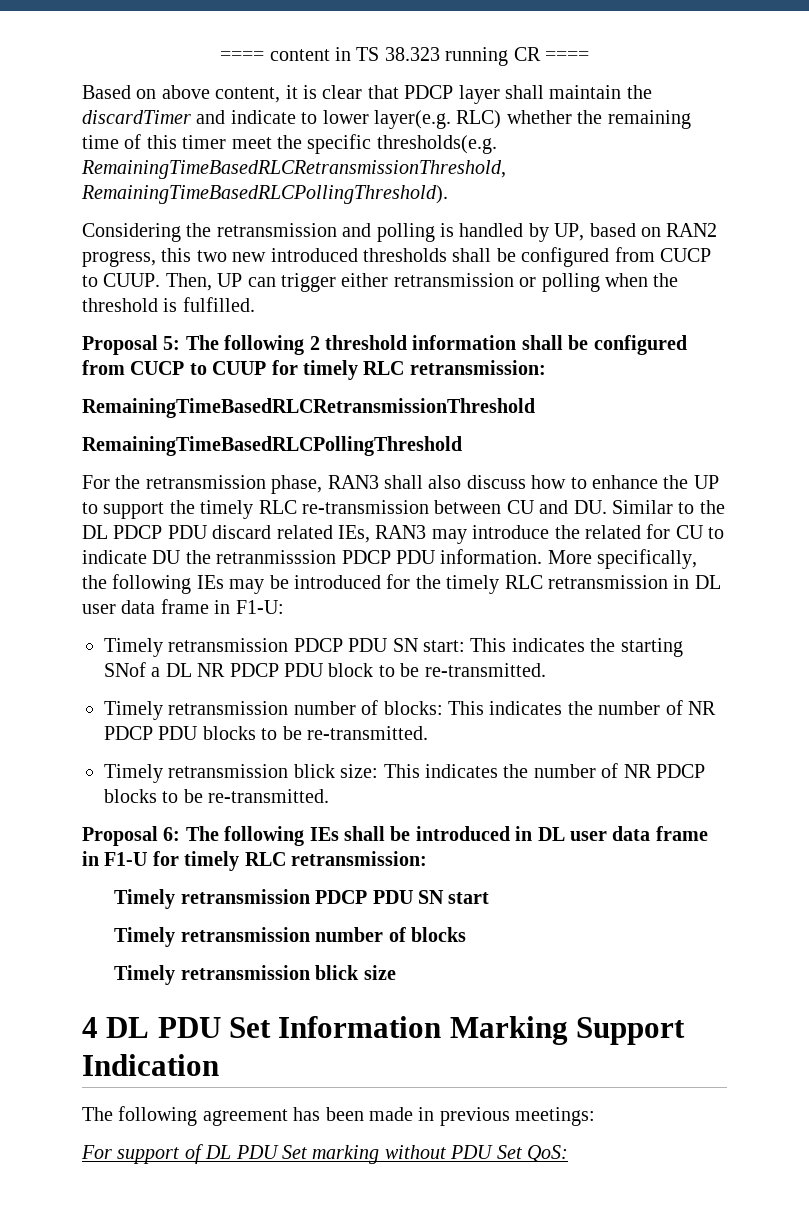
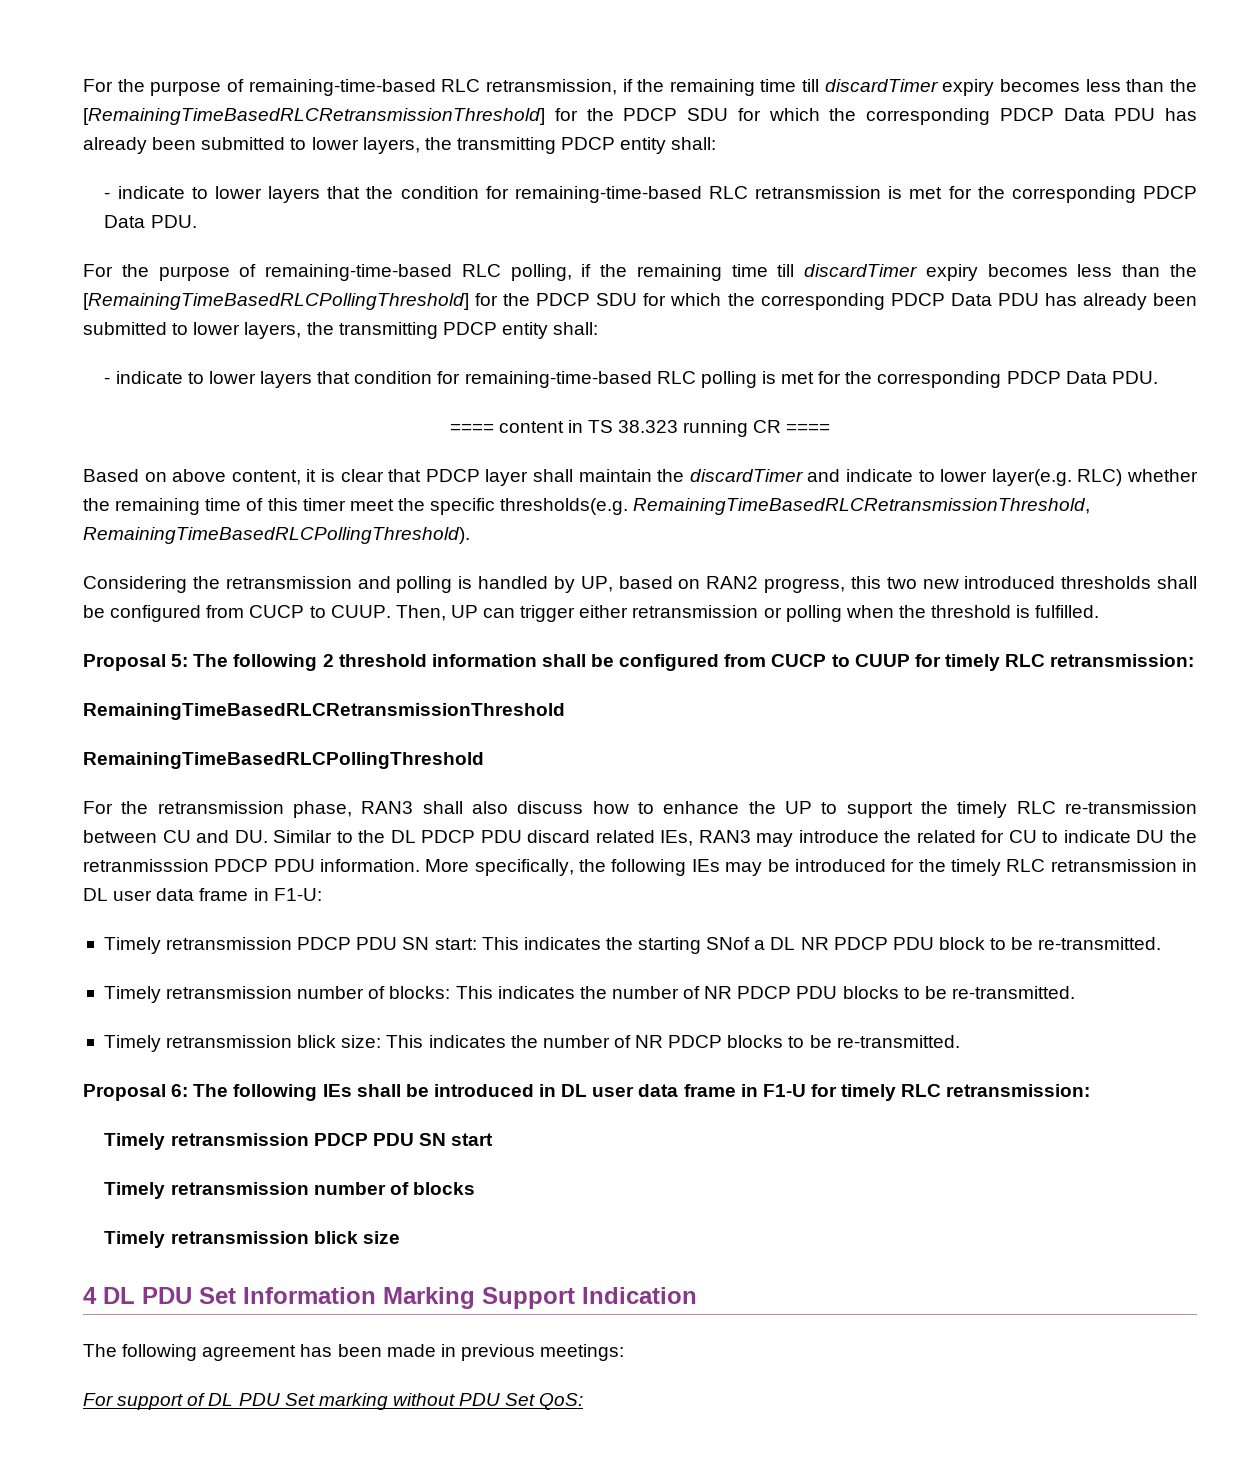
(220, 56) none -> [83,79,1197,96] [83,108,1197,125] [83,137,717,154] [104,186,1197,203] [104,215,197,228] [83,264,1197,281] [83,293,1197,310] [83,322,599,339] [104,371,1158,388] For the purpose of remaining-time-based RLC retransmission, if the remaining time till discardTimer expiry becomes less than the [RemainingTimeBasedRLCRetransmissionThreshold] for the PDCP SDU for which the corresponding PDCP Data PDU has already been submitted to lower layers, the transmitting PDCP entity shall: // - indicate to lower layers that the condition for remaining-time-based RLC retransmission is met for the corresponding PDCP Data PDU. // For the purpose of remaining-time-based RLC polling, if the remaining time till discardTimer expiry becomes less than the [RemainingTimeBasedRLCPollingThreshold] for the PDCP SDU for which the corresponding PDCP Data PDU has already been submitted to lower layers, the transmitting PDCP entity shall: // - indicate to lower layers that condition for remaining-time-based RLC polling is met for the corresponding PDCP Data PDU. //

